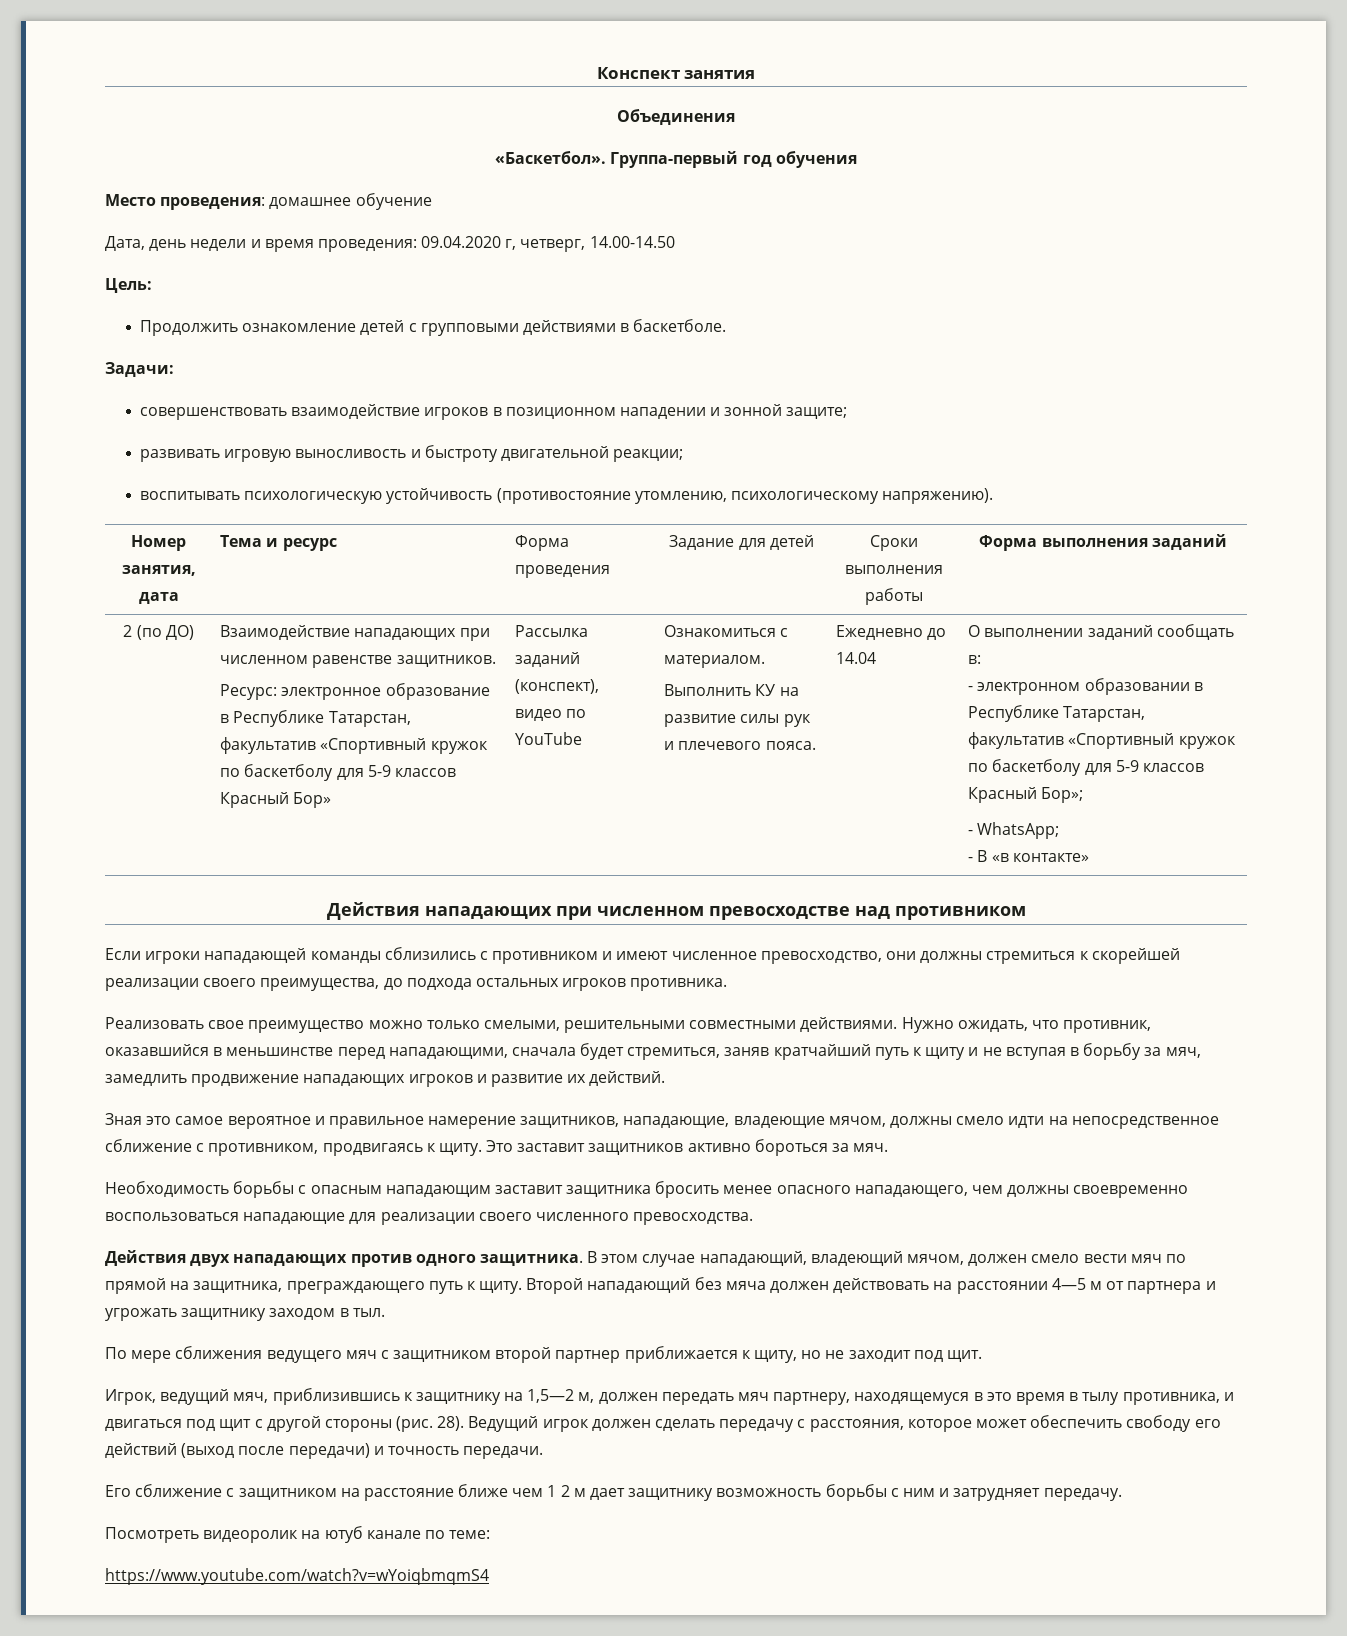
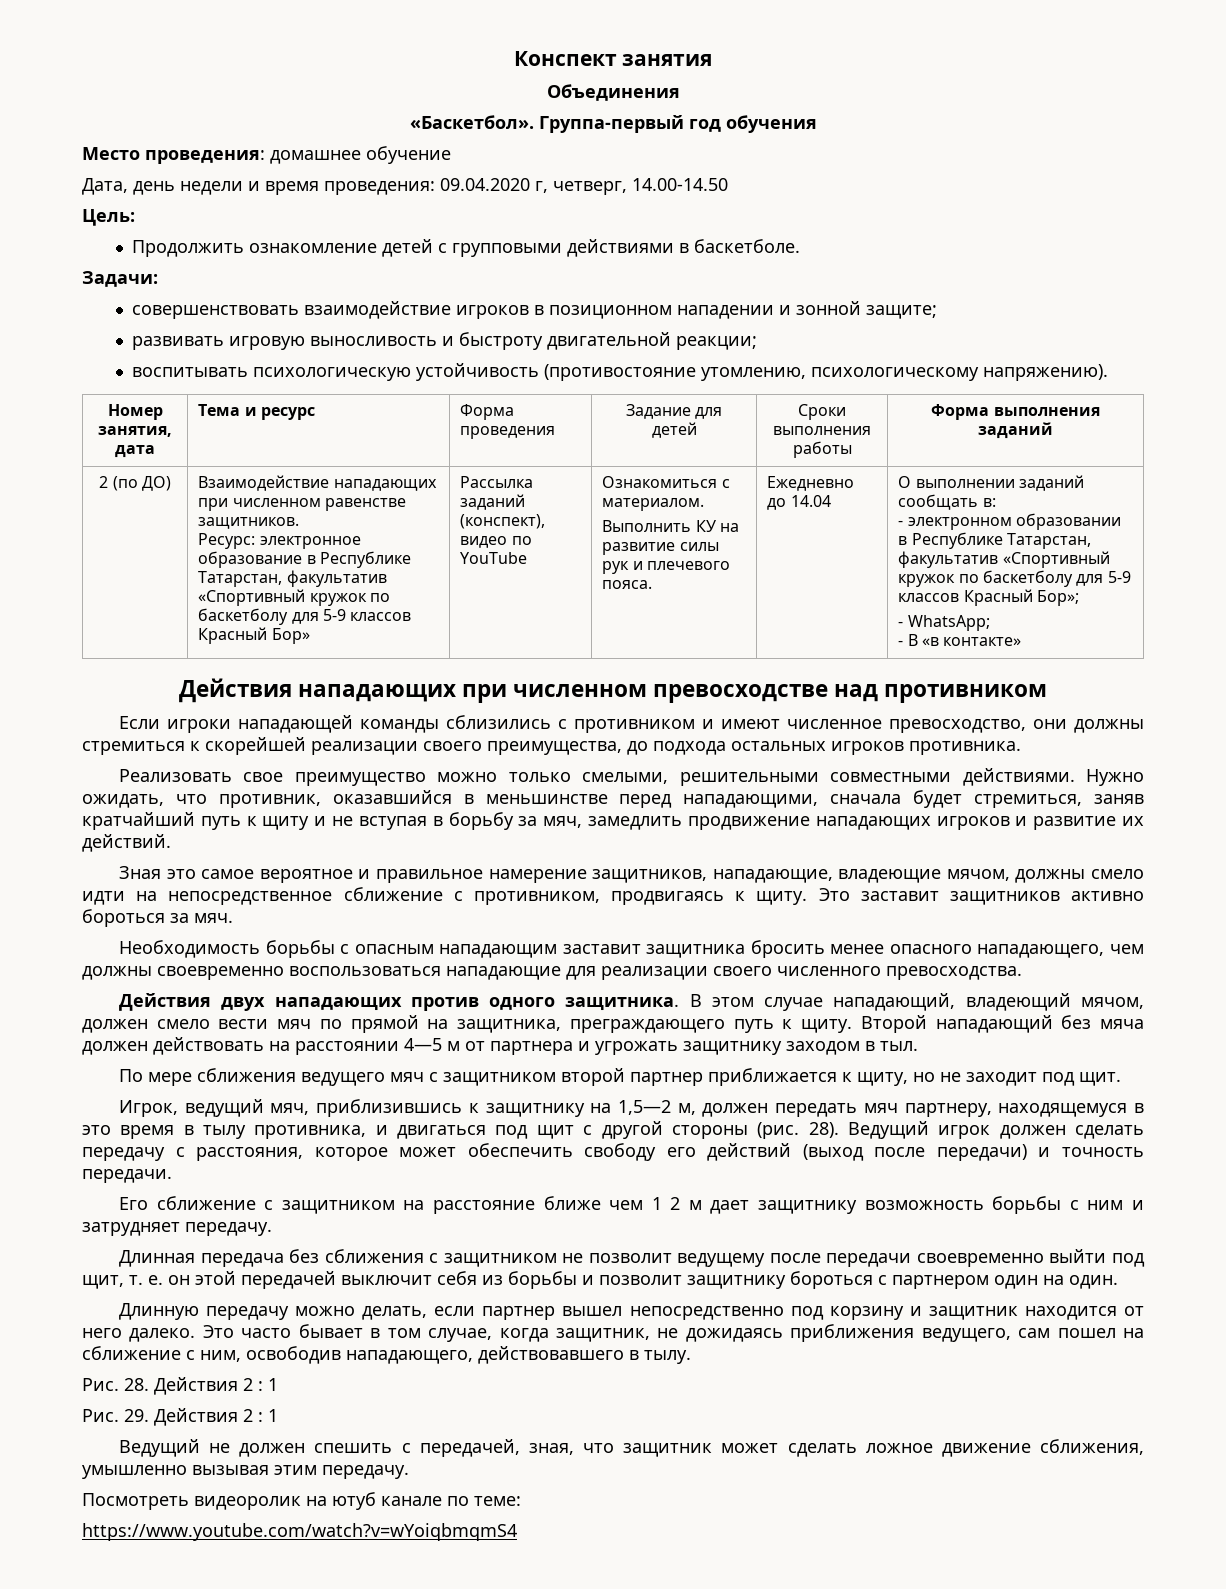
(1122, 1494) none -> [119,1249,1146,1267] [82,1271,1118,1289] [119,1303,1144,1320] [82,1324,1144,1342] [82,1346,691,1364] [82,1377,278,1395] [82,1408,278,1426] [119,1439,1144,1457] [82,1465,409,1479] // Длинная передача без сближения с защитником не позволит ведущему после передачи своевременно выйти под щит, т. е. он этой передачей выключит себя из борьбы и позволит защитнику бороться с партнером один на один. // Длинную передачу можно делать, если партнер вышел непосредственно под корзину и защитник находится от него далеко. Это часто бывает в том случае, когда защитник, не дожидаясь приближения ведущего, сам пошел на сближение с ним, освободив нападающего, действовавшего в тылу. // Рис. 28. Действия 2 : 1 // Рис. 29. Действия 2 : 1 // Ведущий не должен спешить с передачей, зная, что защитник может сделать ложное движение сближения, умышленно вызывая этим передачу.

